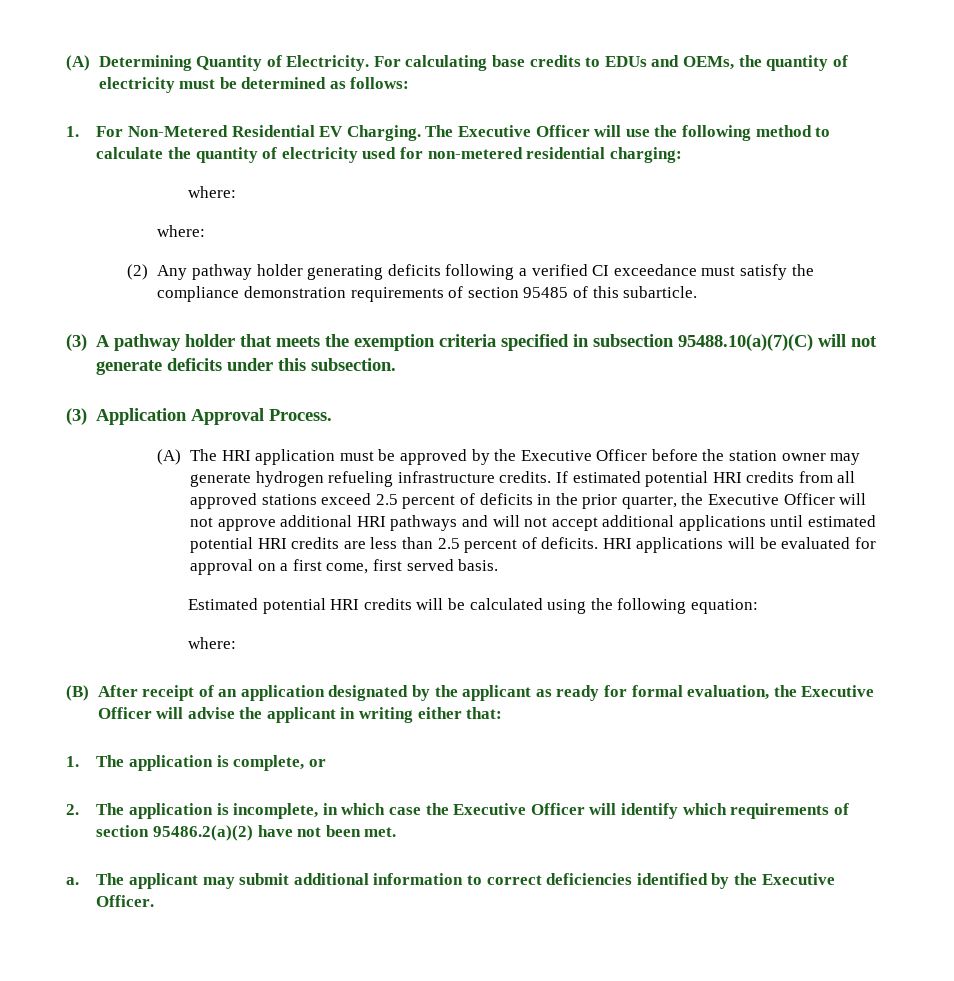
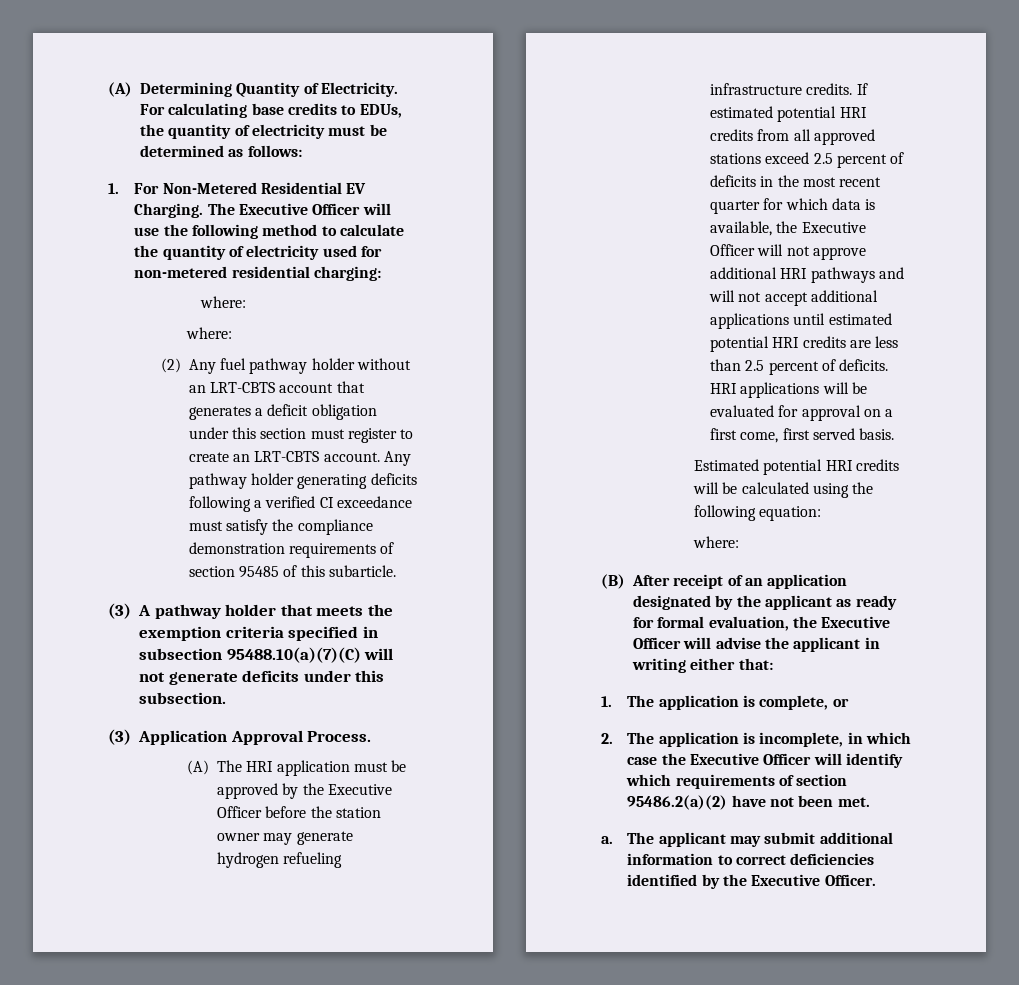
[604,55,734,70] EDUs and OEMs, -> [359,104,402,118] EDUs,
(188, 272) none -> [220,358,412,374] [188,381,365,393] [188,404,377,420] [188,427,414,443] [188,451,412,466] fuel pathway holder without an LRT-CBTS account that generates a deficit obligation under this section must register to create an LRT-CBTS account. Any
[582,494,677,509] prior quarter, -> [803,177,882,187] [710,198,876,214] [710,221,773,236] most recent quarter for which data is available,

